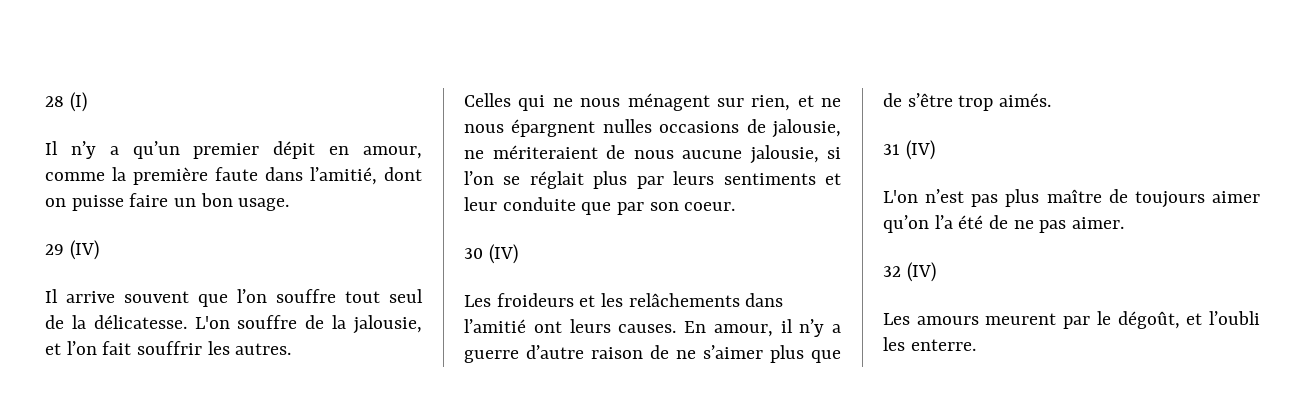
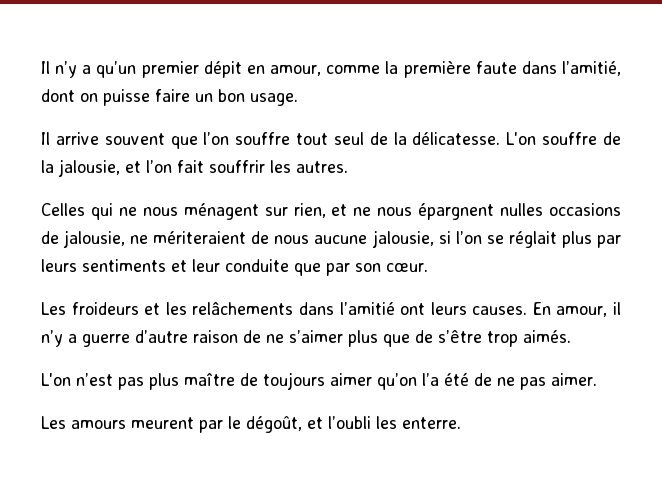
[45,92,87,112] 28 (I) // -> (41, 67) none
[45,240,99,260] // 29 (IV) -> (298, 99) none
[684,202,736,211] [464,244,518,264] coeur. // 30 (IV) -> [386,263,428,272] cœur.
[883,140,935,160] // 31 (IV) -> (571, 336) none
[883,262,936,282] // 32 (IV) -> (597, 379) none

